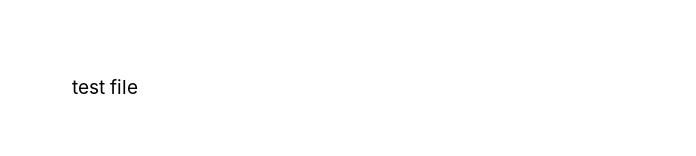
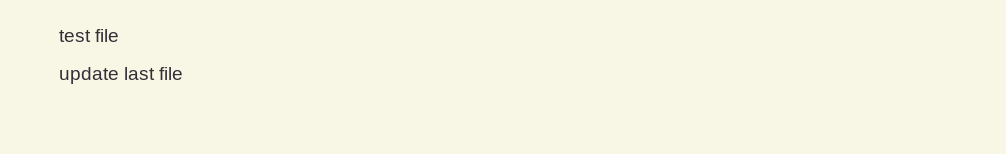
(139, 86) none -> [59,67,184,84] // update last file

